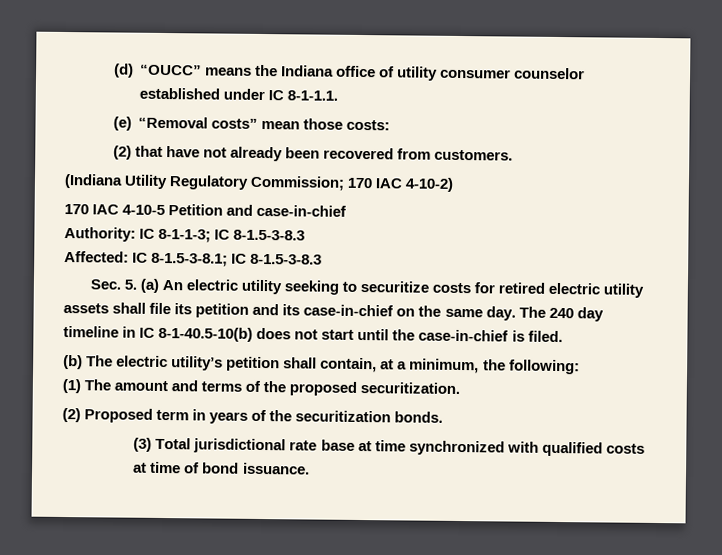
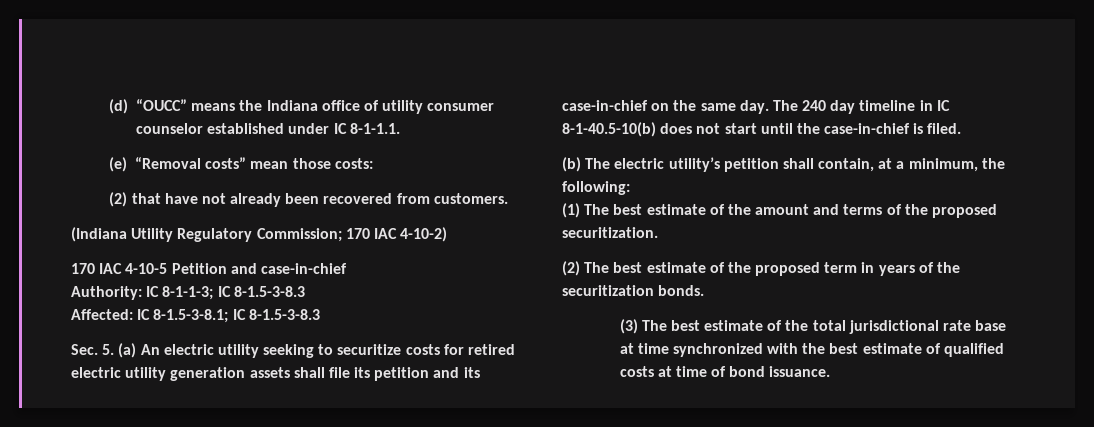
(645, 290) none -> [170,367,246,381] generation
(112, 385) none -> [613,204,751,215] best estimate of the
[84,408,154,423] Proposed -> [584,262,821,276] The best estimate of the proposed
[155,437,192,450] Total -> [641,320,846,331] The best estimate of the total
(539, 447) none -> [802,343,941,354] the best estimate of

